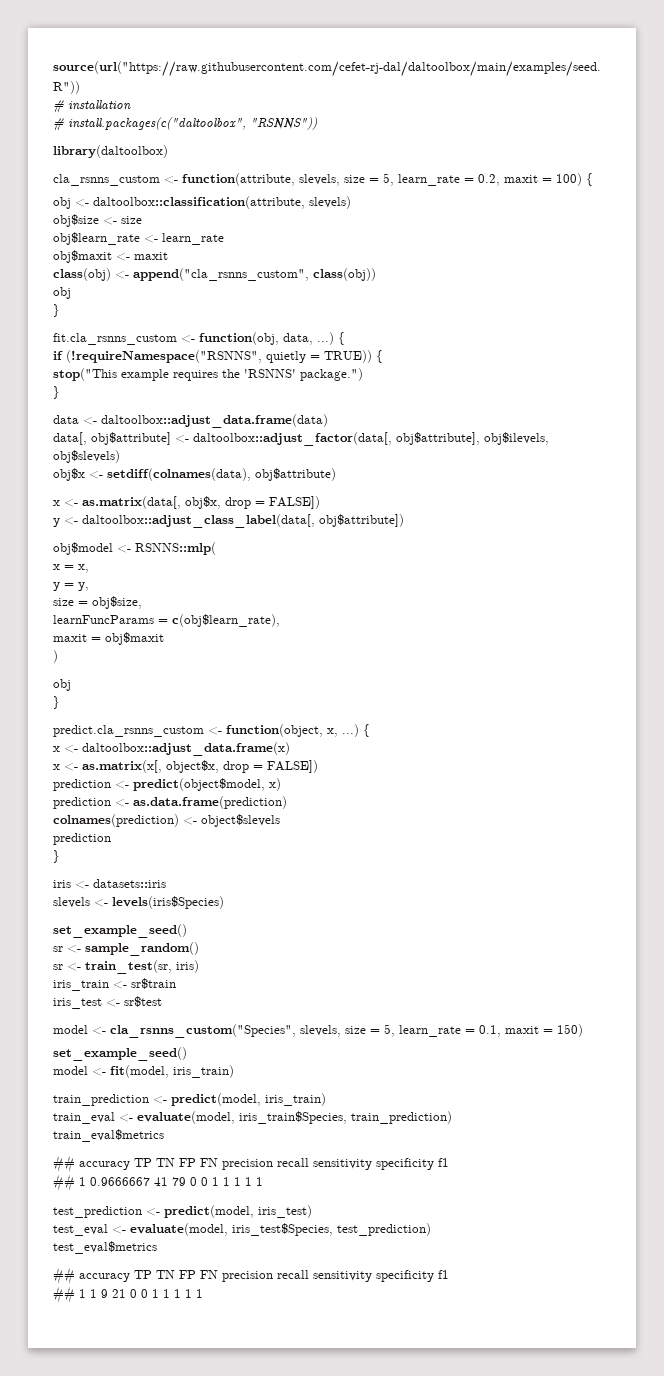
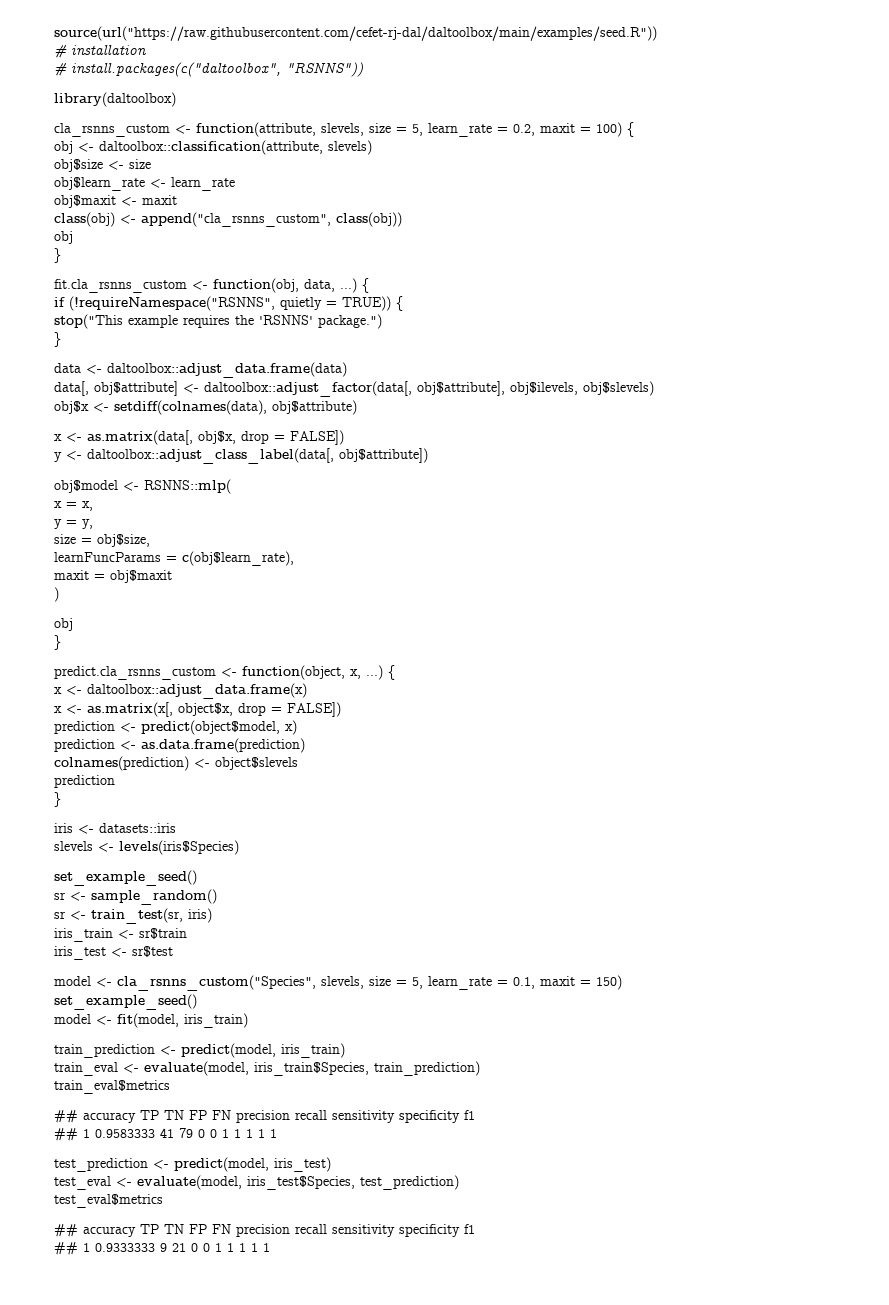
[90,1177,150,1186] 0.9666667 -> [95,1129,155,1138] 0.9583333
[90,1289,97,1298] 1 -> [95,1243,155,1252] 0.9333333

